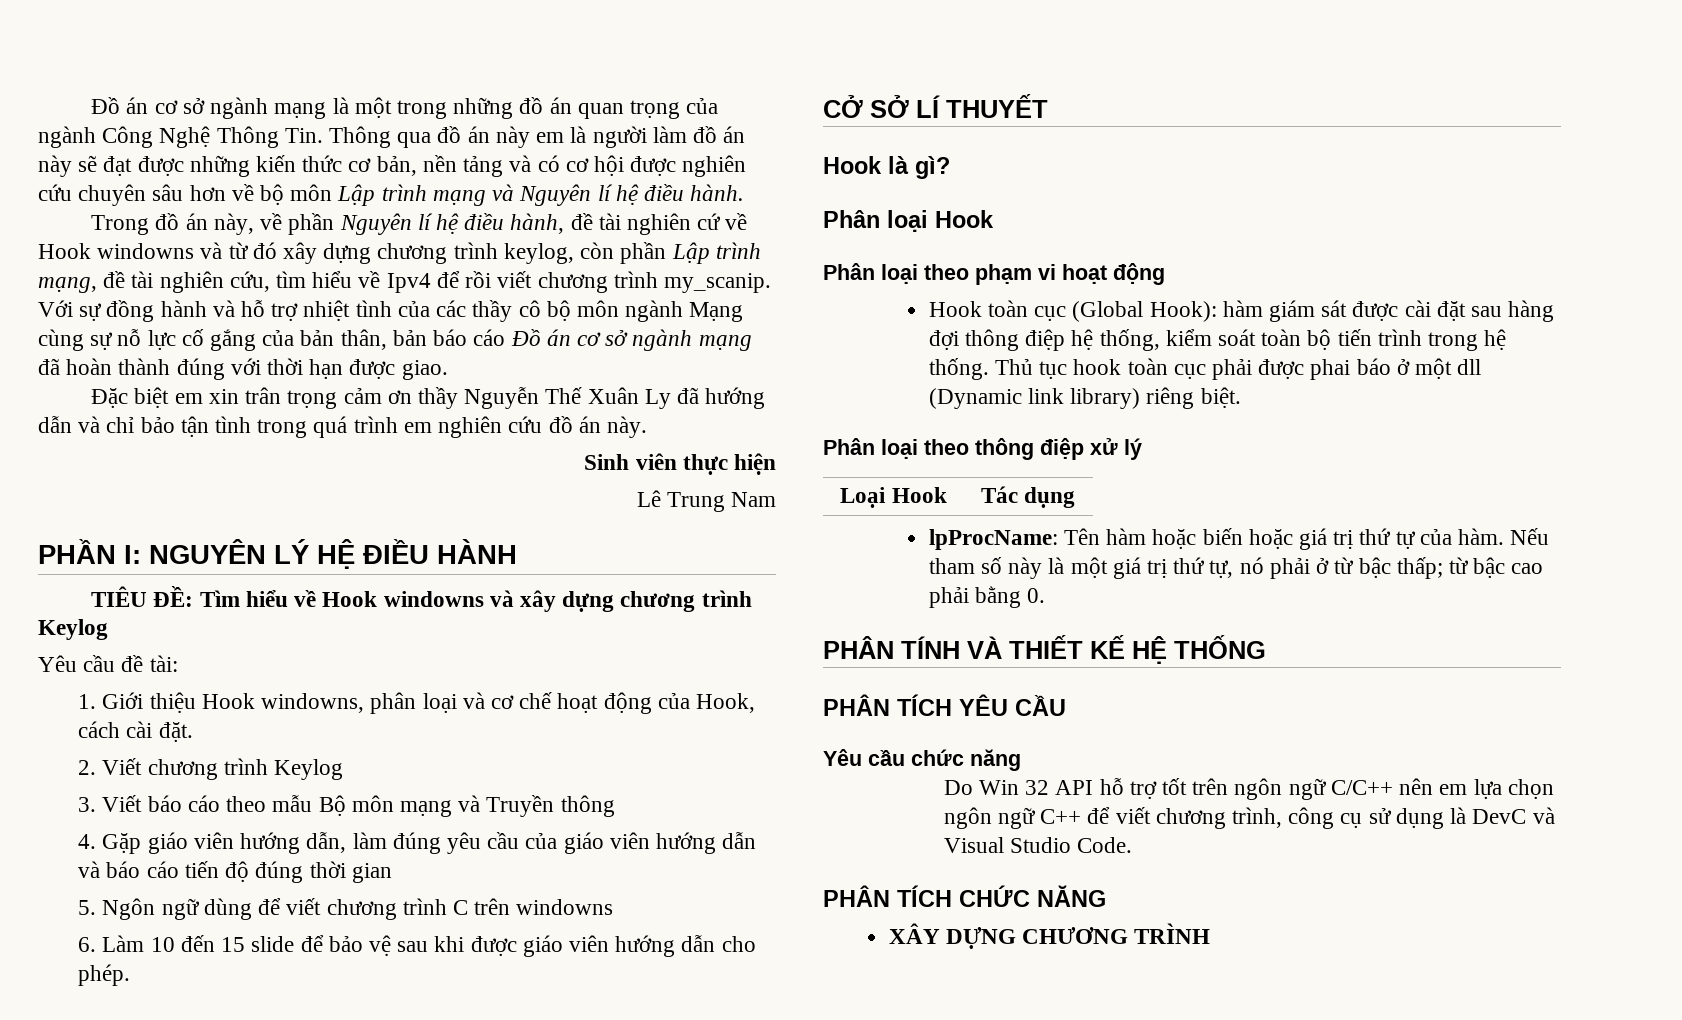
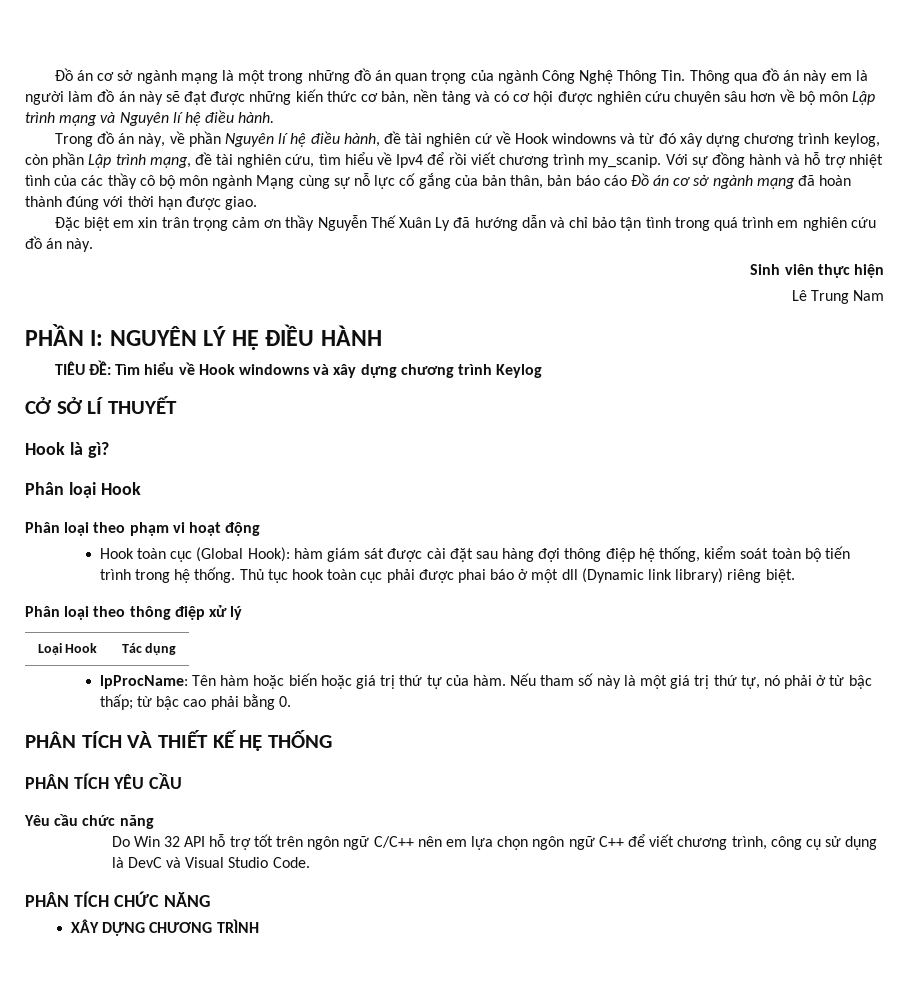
[38,655,178,672] [78,692,755,714] [78,721,193,742] [78,758,344,780] [78,795,615,817] [78,832,757,854] [78,861,392,883] [78,898,614,920] [78,935,756,957] [78,964,131,986] // Yêu cầu đề tài: // 1. Giới thiệu Hook windowns, phân loại và cơ chế hoạt động của Hook, cách cài đặt. // 2. Viết chương trình Keylog // 3. Viết báo cáo theo mẫu Bộ môn mạng và Truyền thông // 4. Gặp giáo viên hướng dẫn, làm đúng yêu cầu của giáo viên hướng dẫn và báo cáo tiến độ đúng thời gian // 5. Ngôn ngữ dùng để viết chương trình C trên windowns // 6. Làm 10 đến 15 slide để bảo vệ sau khi được giáo viên hướng dẫn cho phép. -> (543, 371) none
[901,636,960,659] TÍNH -> [81,731,122,748] TÍCH

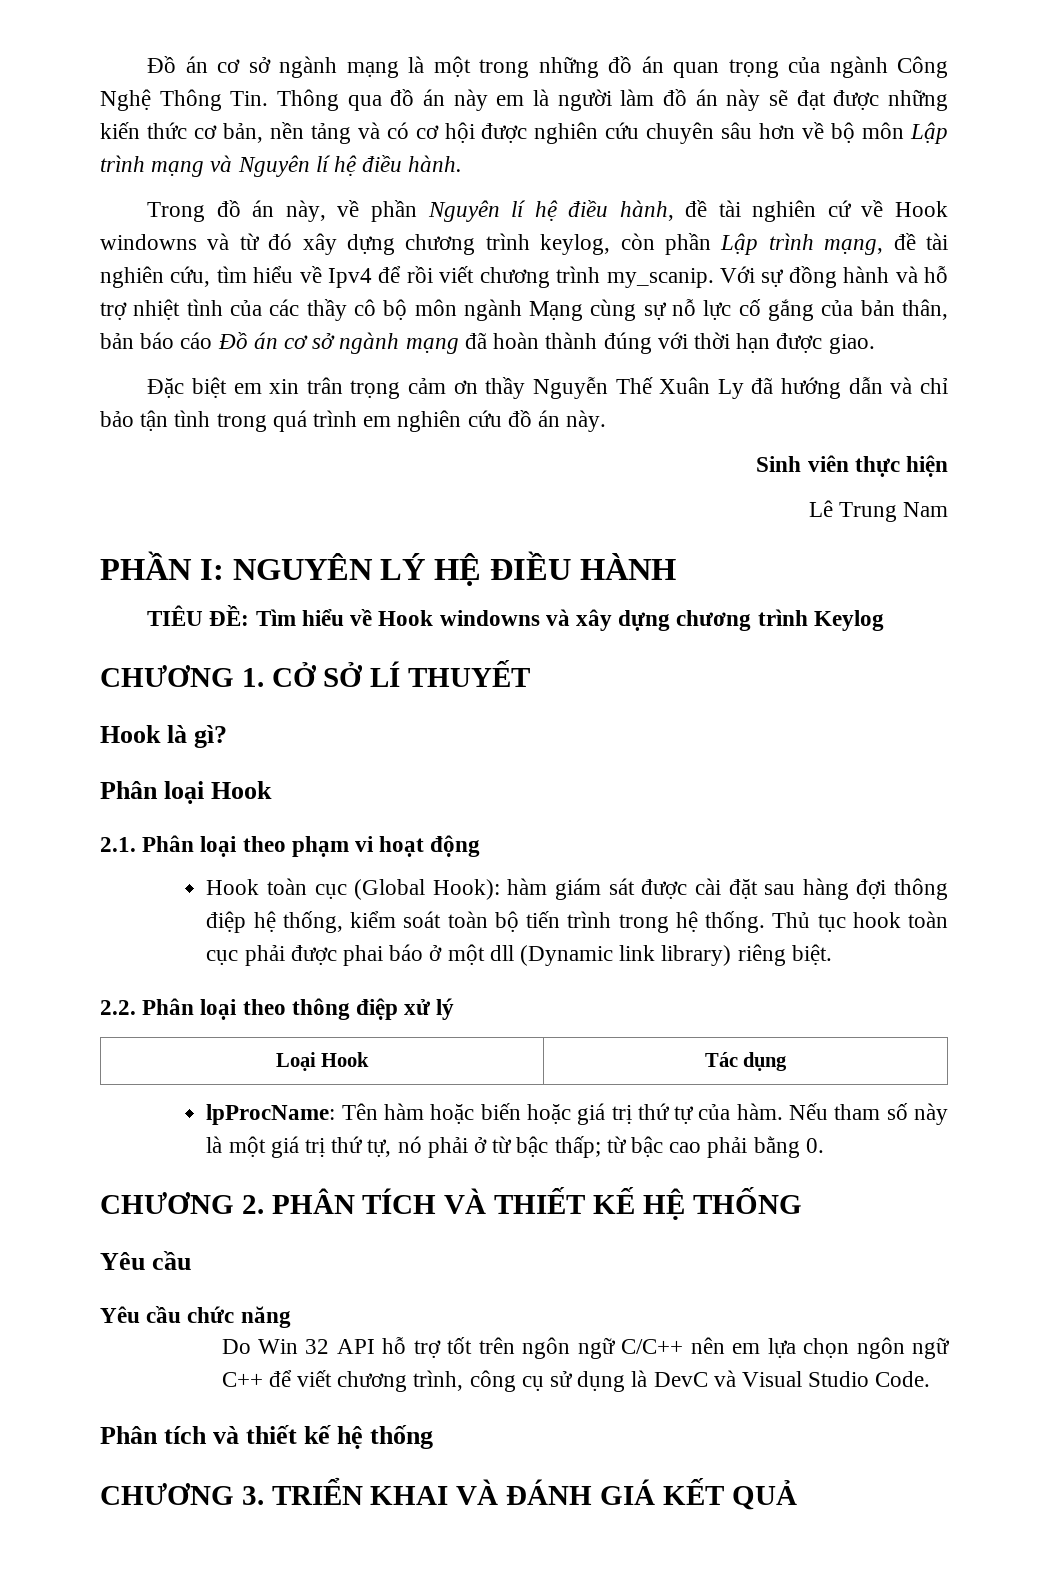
(543, 371) none -> [100,665,264,687] CHƯƠNG 1.
(141, 488) none -> [100,837,136,852] 2.1.
(795, 576) none -> [100,1000,136,1015] 2.2.
(291, 701) none -> [100,1192,264,1214] CHƯƠNG 2.
[25,773,182,789] PHÂN TÍCH YÊU CẦU -> [100,1251,192,1270] Yêu cầu
[25,891,210,907] [70,919,259,936] PHÂN TÍCH CHỨC NĂNG // XÂY DỰNG CHƯƠNG TRÌNH -> [100,1425,434,1449] [100,1477,797,1510] Phân tích và thiết kế hệ thống // CHƯƠNG 3. TRIỂN KHAI VÀ ĐÁNH GIÁ KẾT QUẢ

